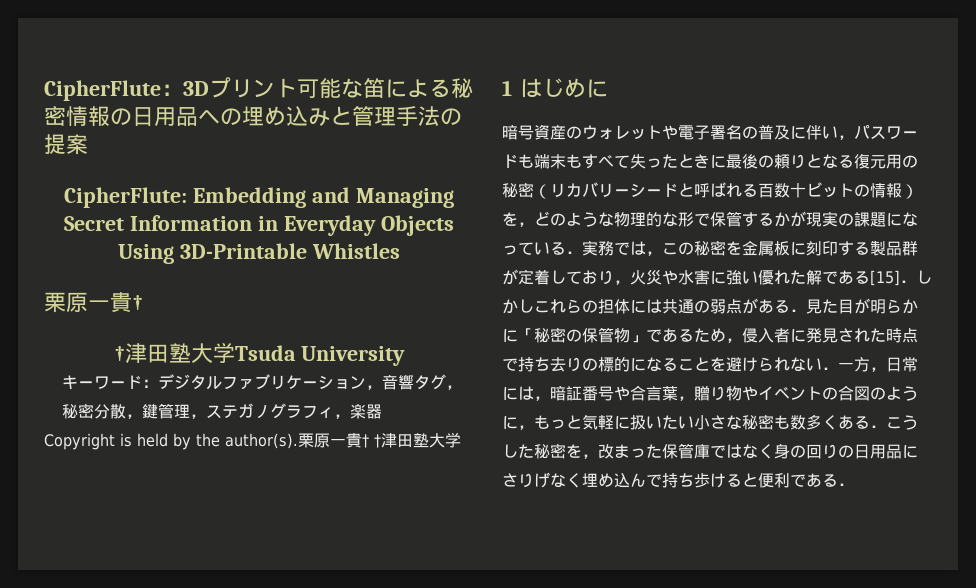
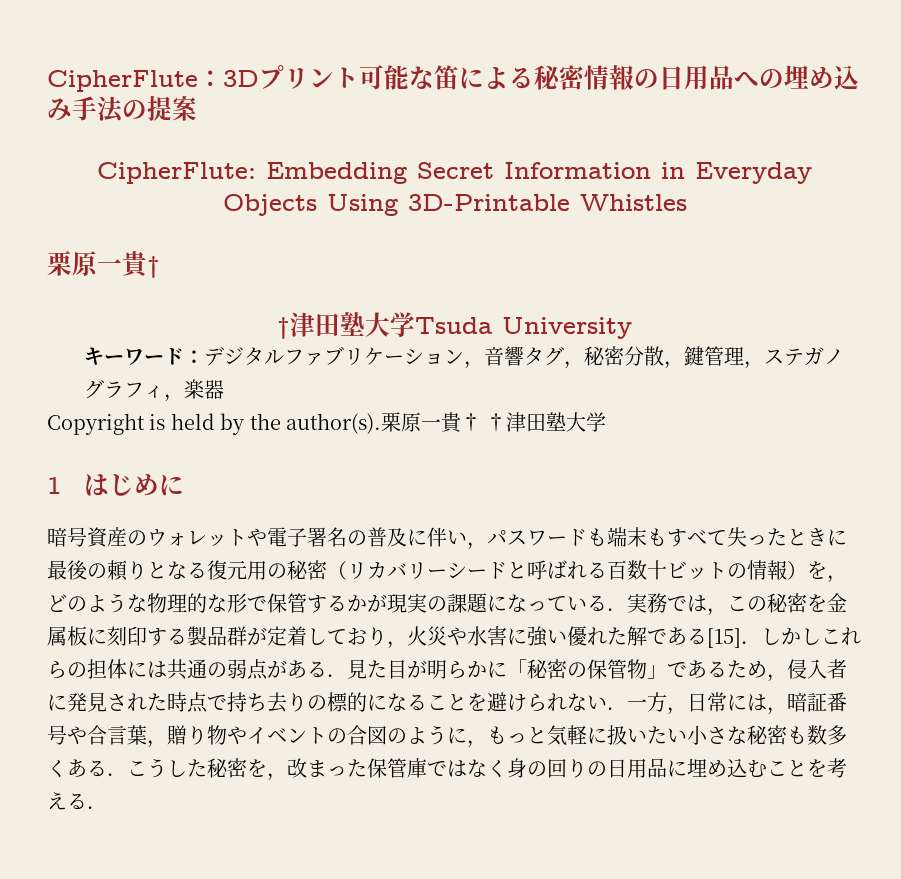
[330,106,396,126] と管理 -> (72, 109) none
[311,187,454,208] and Managing -> (407, 173) none
[502,472,822,488] さりげなく埋め込んで持ち歩けると便利であ -> [687,758,847,778] [47,792,67,810] 埋め込むことを考え

